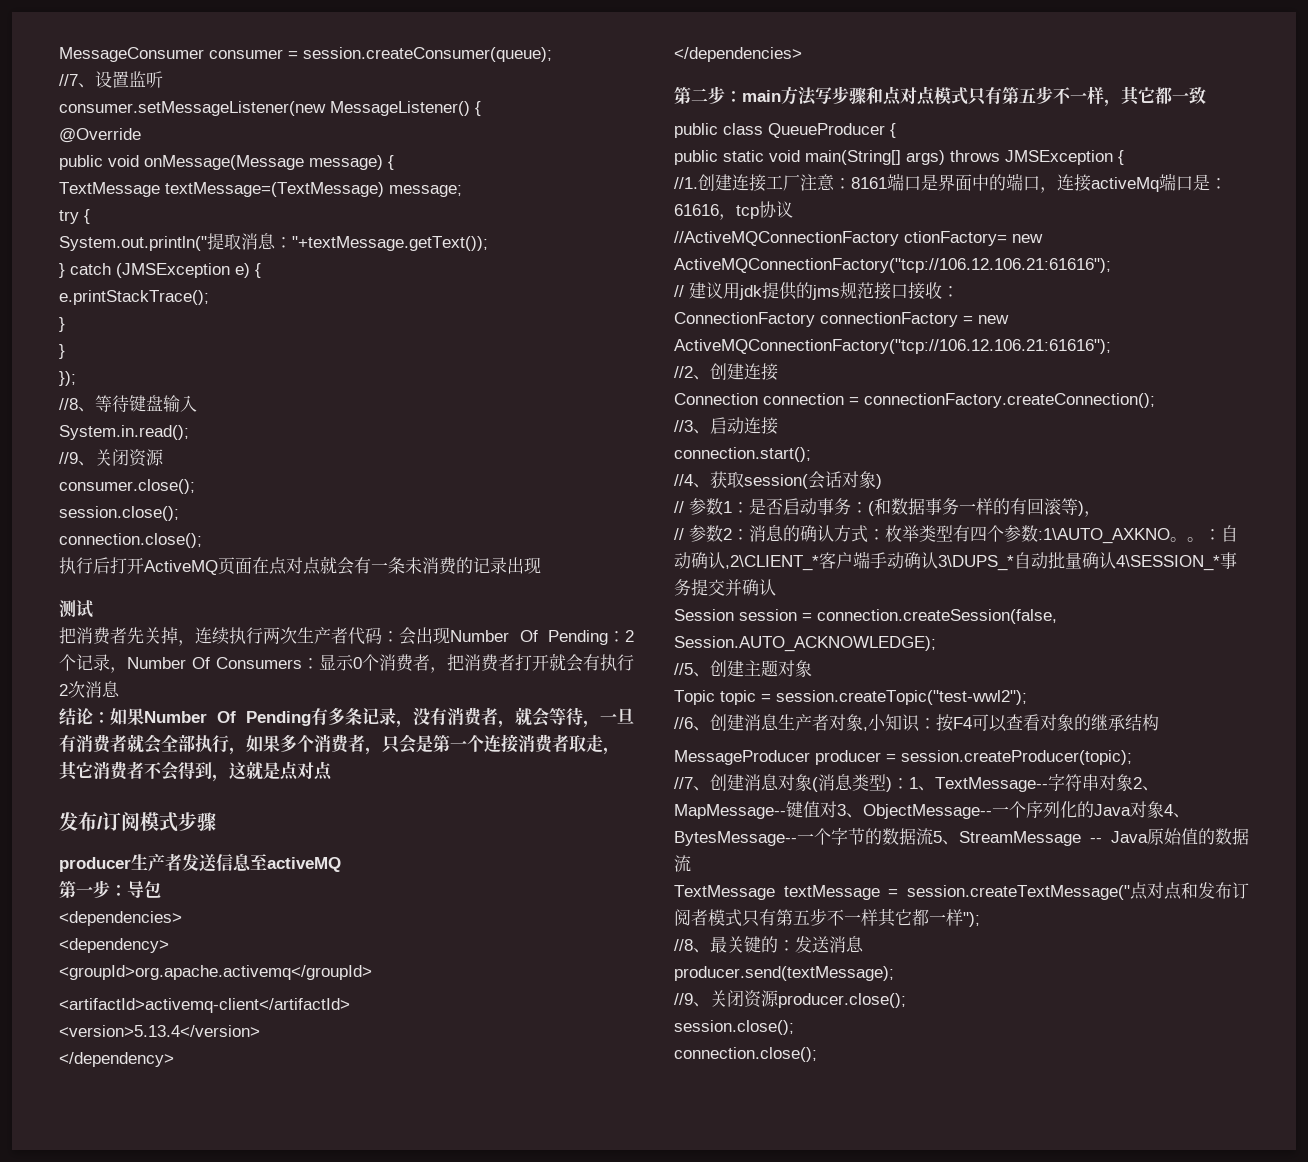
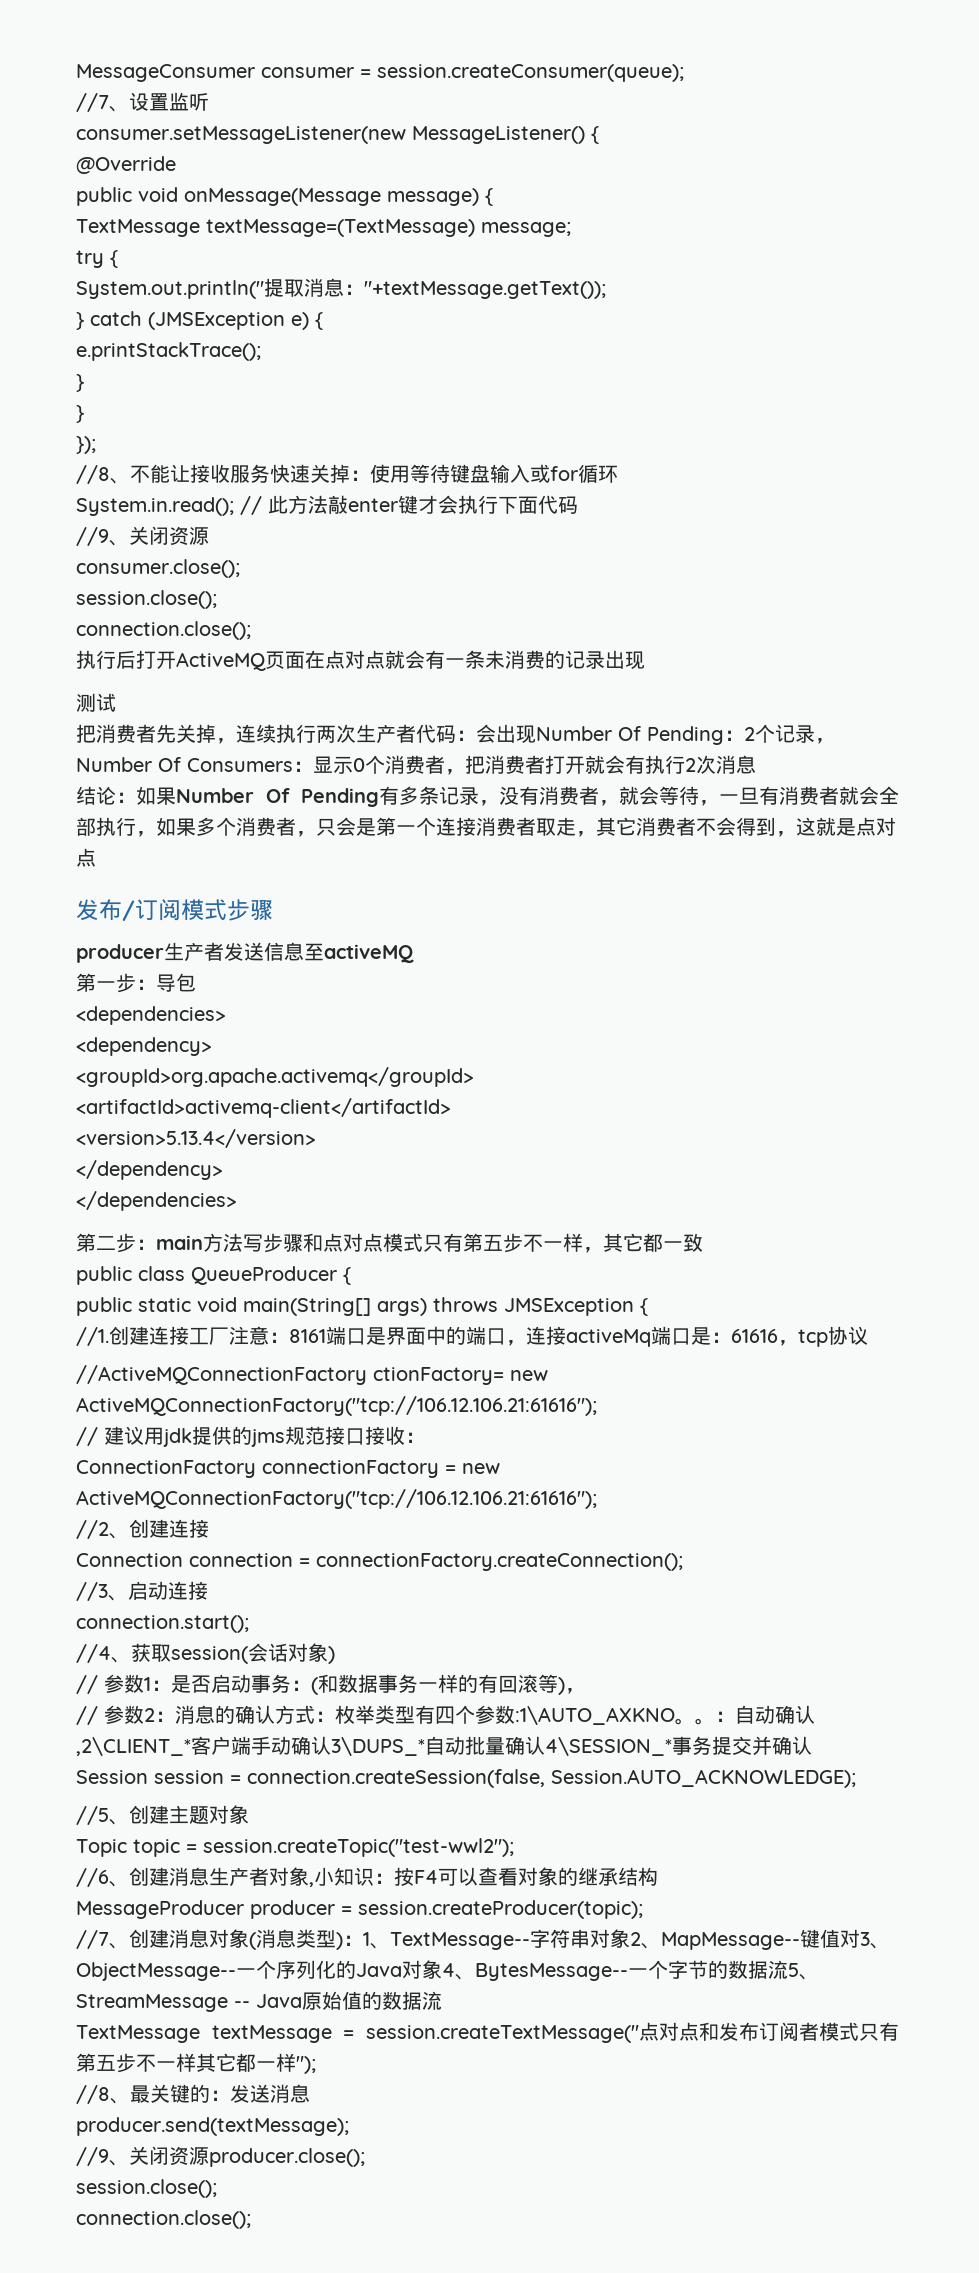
(95, 409) none -> [130,464,410,483] 不能让接收服务快速关掉：使用
(197, 403) none -> [530,464,618,483] 或for循环
(189, 432) none -> [240,495,578,515] // 此方法敲enter键才会执行下面代码

